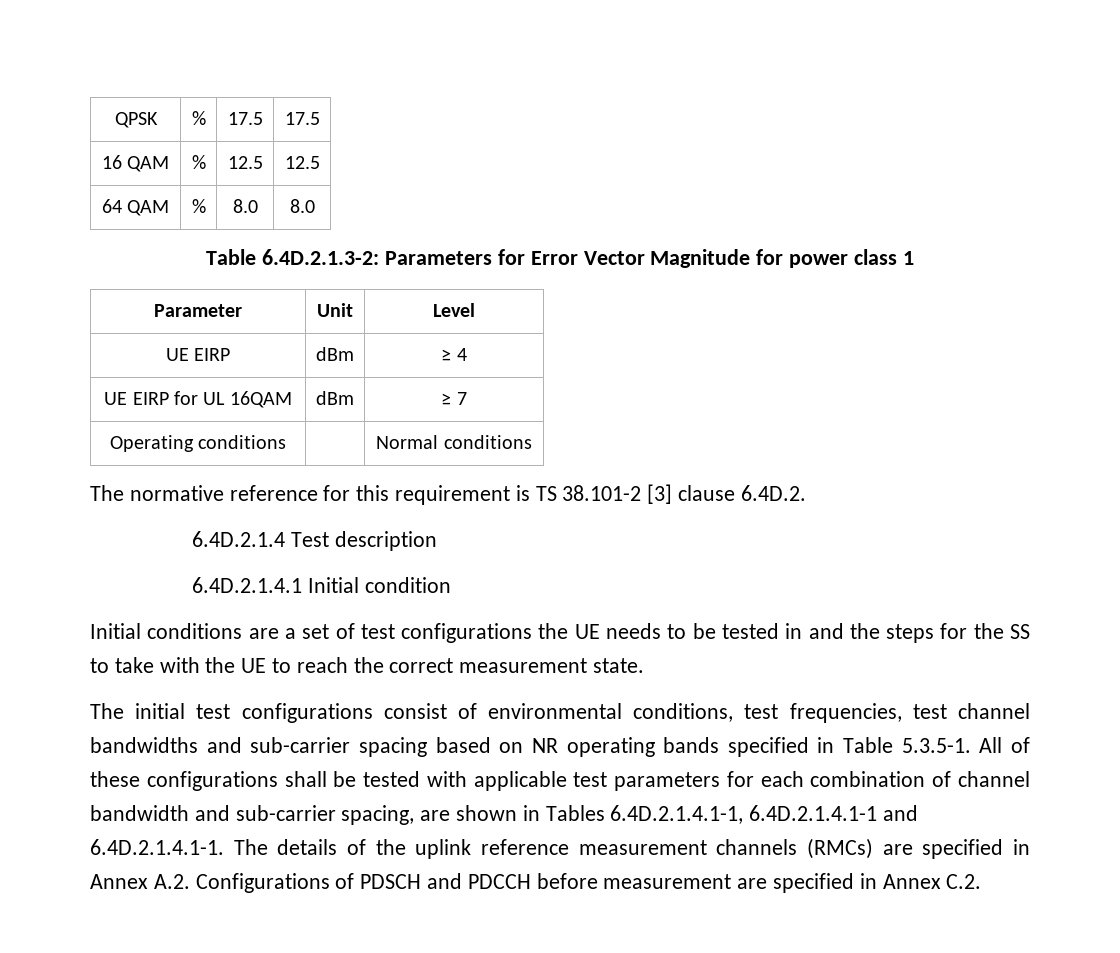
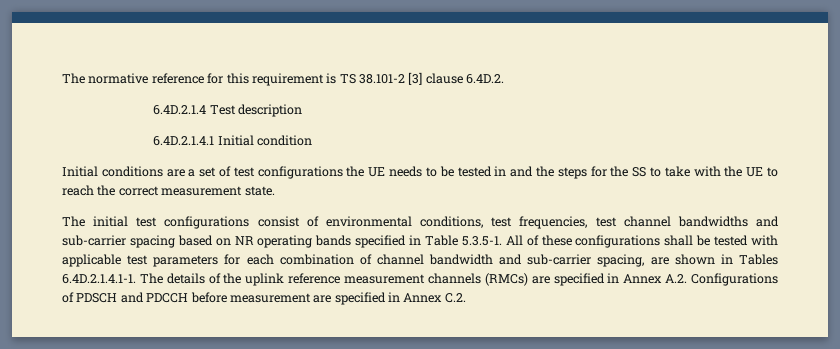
[114,112,158,128] [191,111,206,125] [227,112,263,125] [284,112,320,125] [101,155,170,172] [191,155,206,169] [227,156,263,169] [284,156,320,169] [101,199,170,216] [191,199,206,213] [232,199,258,213] [289,199,315,213] [206,249,914,268] [154,304,242,317] [317,303,353,317] [432,303,475,317] [165,348,231,361] [316,347,354,361] [441,348,467,361] [104,391,292,408] [316,391,354,405] [441,392,467,405] [109,435,287,452] [376,435,532,449] QPSK | % | 17.5 | 17.5 // 16 QAM | % | 12.5 | 12.5 // 64 QAM | % | 8.0 | 8.0 // Table 6.4D.2.1.3-2: Parameters for Error Vector Magnitude for power class 1 // Parameter | Unit | Level // UE EIRP | dBm | ≥ 4 // UE EIRP for UL 16QAM | dBm | ≥ 7 // Operating conditions | | Normal conditions // -> (62, 78) none
[610,805,919,824] 6.4D.2.1.4.1-1, 6.4D.2.1.4.1-1 and -> (778, 259) none

